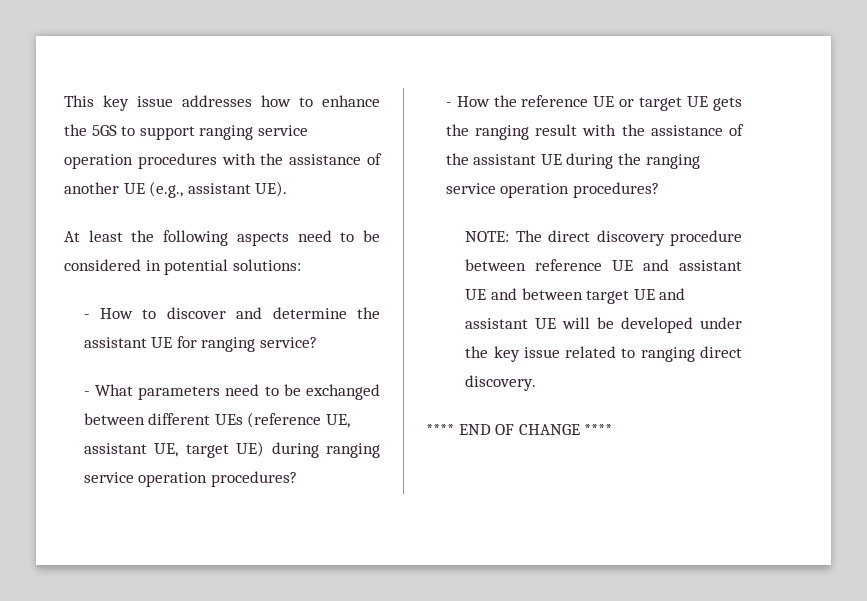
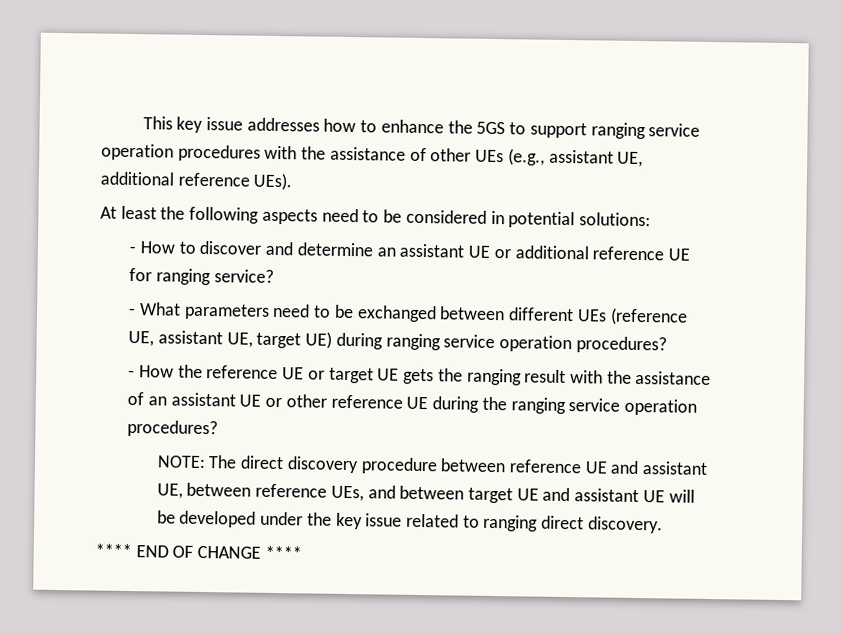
[64,181,288,198] another UE (e.g., assistant UE). -> [430,148,644,168] [100,171,293,191] other UEs (e.g., assistant UE, additional reference UEs).
[356,307,380,319] [83,337,173,348] the assistant UE -> [376,243,691,261] an assistant UE or additional reference UE
[445,153,562,165] the assistant UE -> [148,392,429,410] an assistant UE or other reference UE
[465,289,487,300] UE -> [156,482,364,502] UE, between reference UEs,

